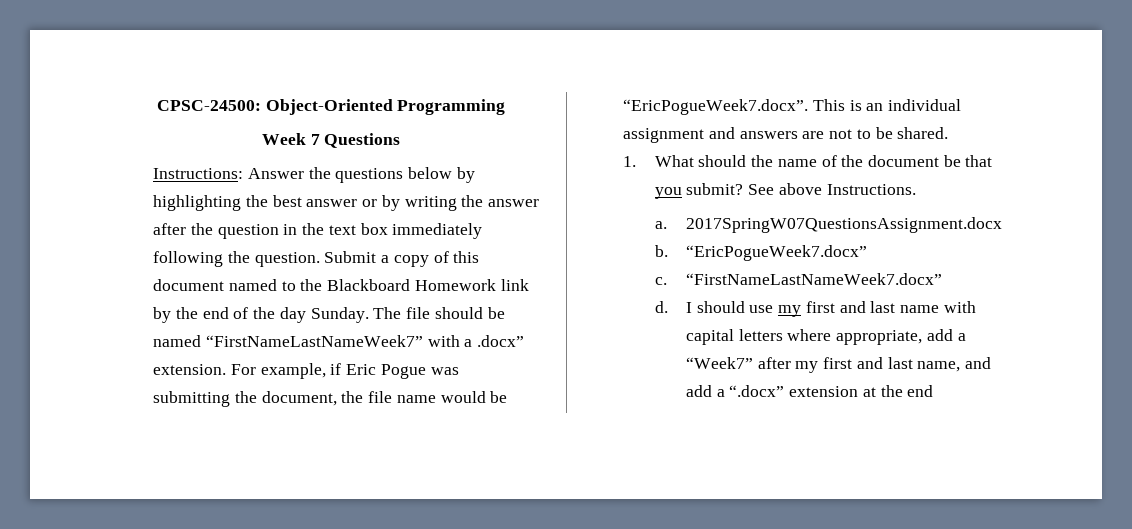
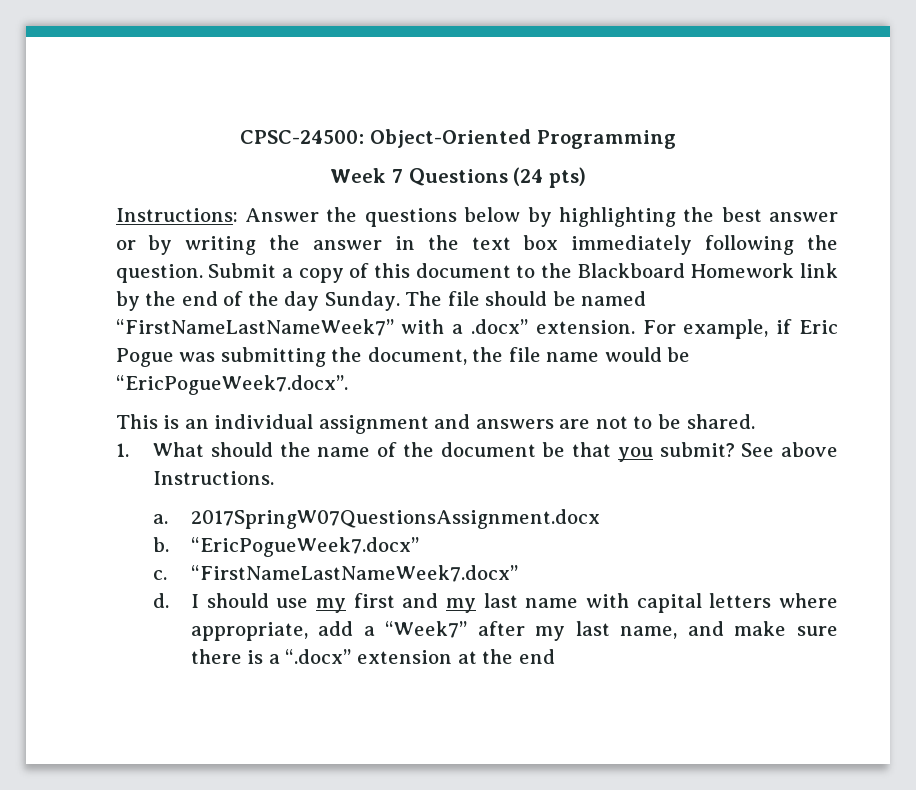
(401, 140) none -> [513,167,586,188] (24 pts)
[153,223,279,239] after the question -> (383, 245) none
[229,279,278,291] named -> (511, 270) none
(809, 107) none -> (348, 385) //
(866, 307) none -> [445,598,476,613] my
[823,357,883,369] first and -> (566, 633) none
[685,385,712,397] add -> [734,621,838,636] [190,649,264,664] make sure there is

